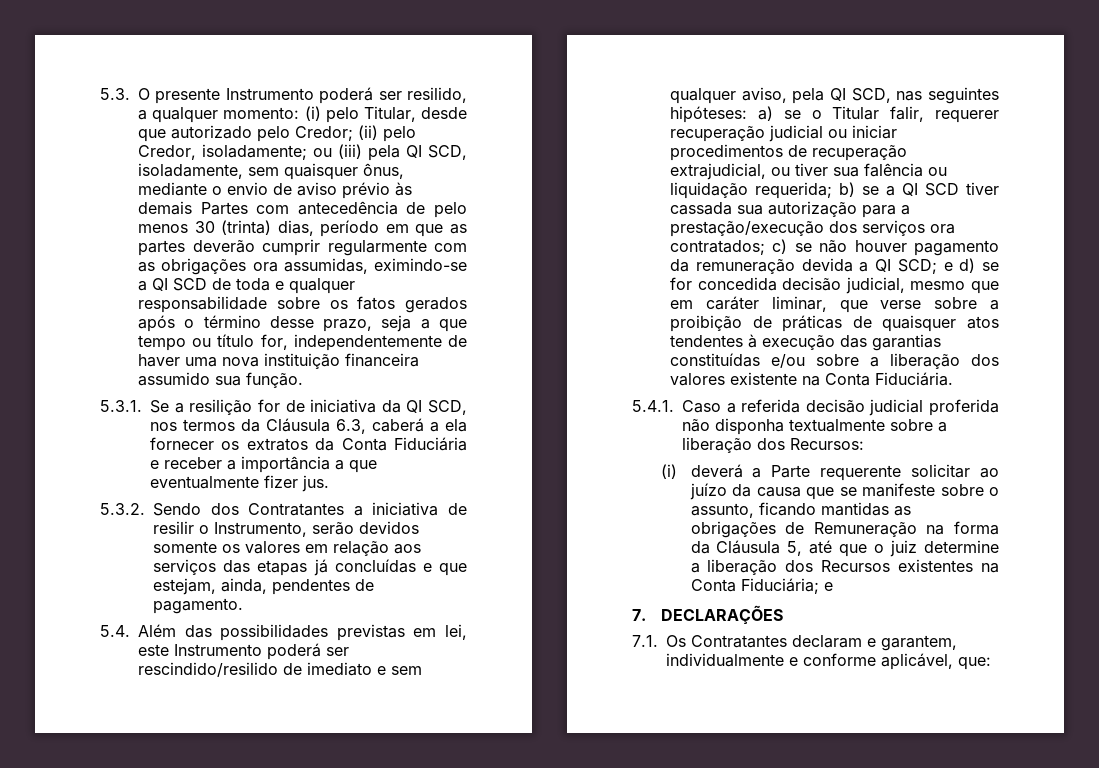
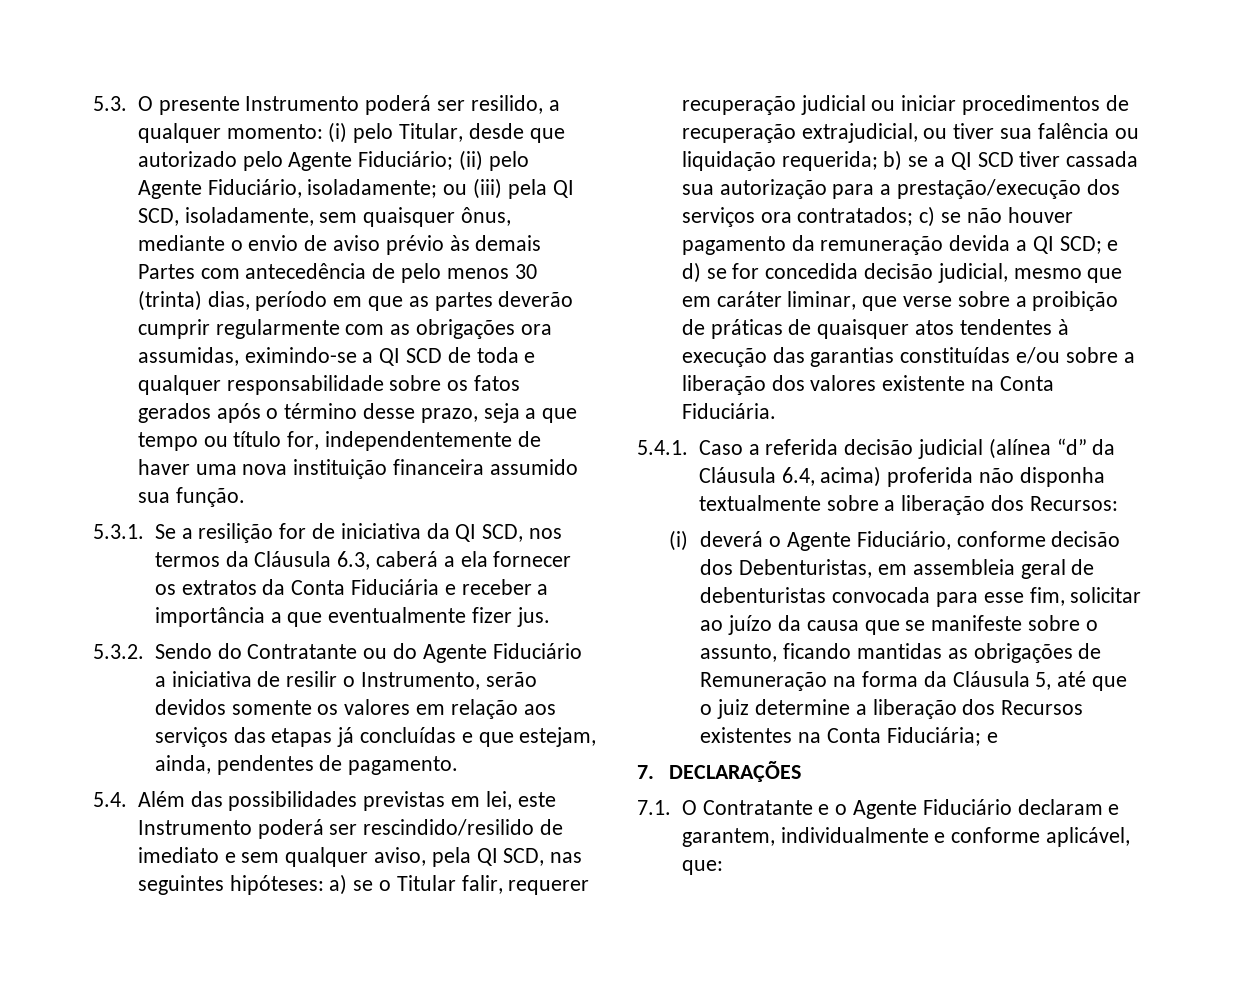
[295,125,416,142] [138,145,196,160] Credor; (ii) pelo Credor, -> [288,150,529,171] [137,179,302,199] Agente Fiduciário; (ii) pelo Agente Fiduciário,
[210,503,345,516] dos Contratantes -> [217,643,582,663] do Contratante ou do Agente Fiduciário
(924, 407) none -> [988,438,1116,459] [698,466,882,487] (alínea “d” da Cláusula 6.4, acima)
[752,465,902,481] a Parte requerente -> [769,531,1121,551] [700,559,1095,579] [700,587,1065,607] o Agente Fiduciário, conforme decisão dos Debenturistas, em assembleia geral de debenturistas convocada para esse fim,
[666,635,787,648] Os Contratantes -> [681,799,1012,819] O Contratante e o Agente Fiduciário

